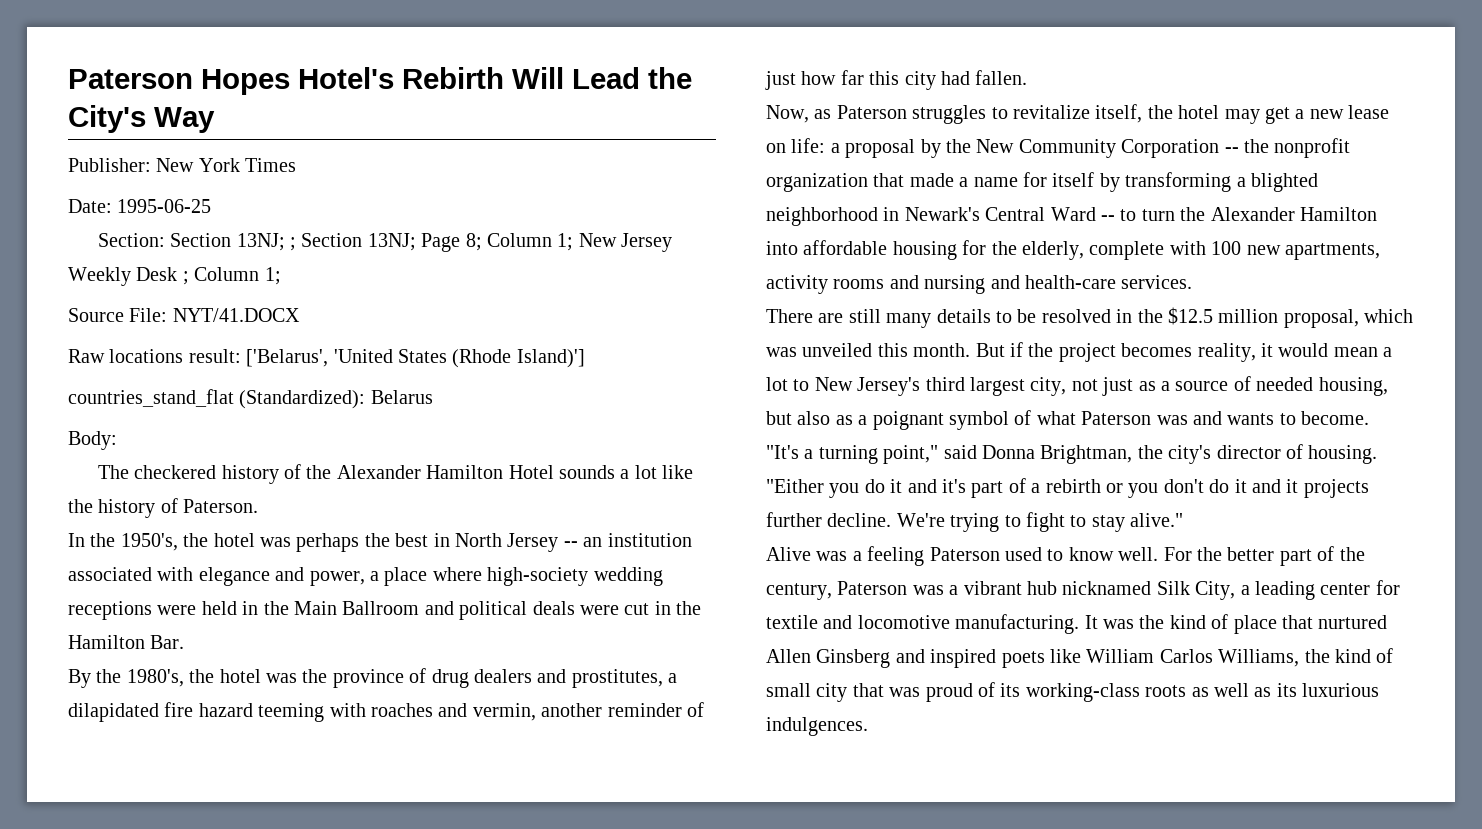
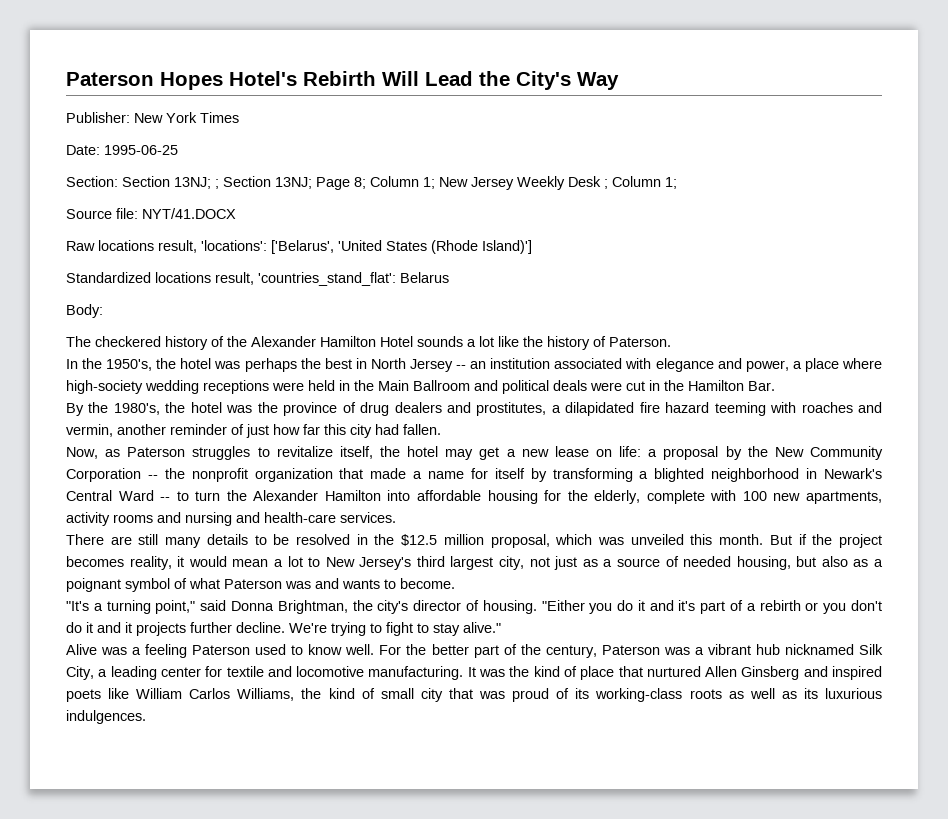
[129,308,168,322] File: -> [116,208,138,219] file:
[188,349,241,363] result: -> [158,240,267,253] result, 'locations':
[68,389,366,409] countries_stand_flat (Standardized): -> [66,272,396,286] Standardized locations result, 'countries_stand_flat':

